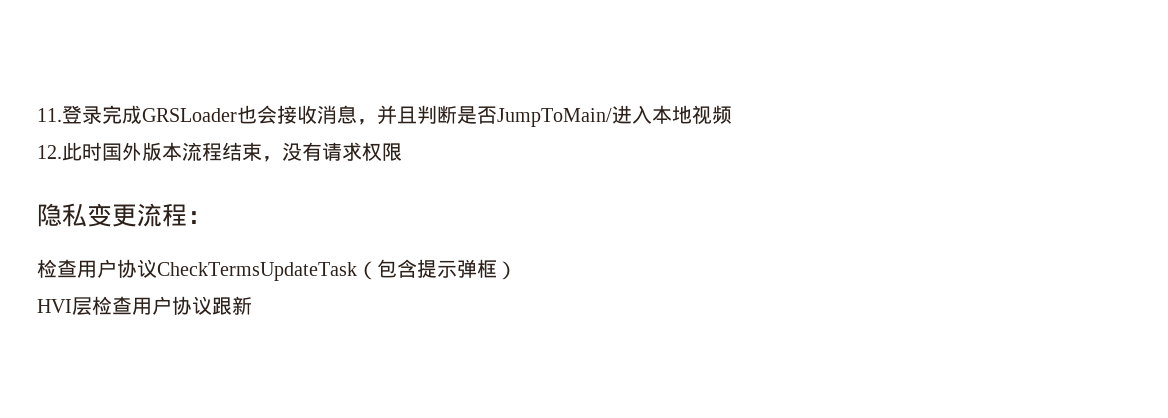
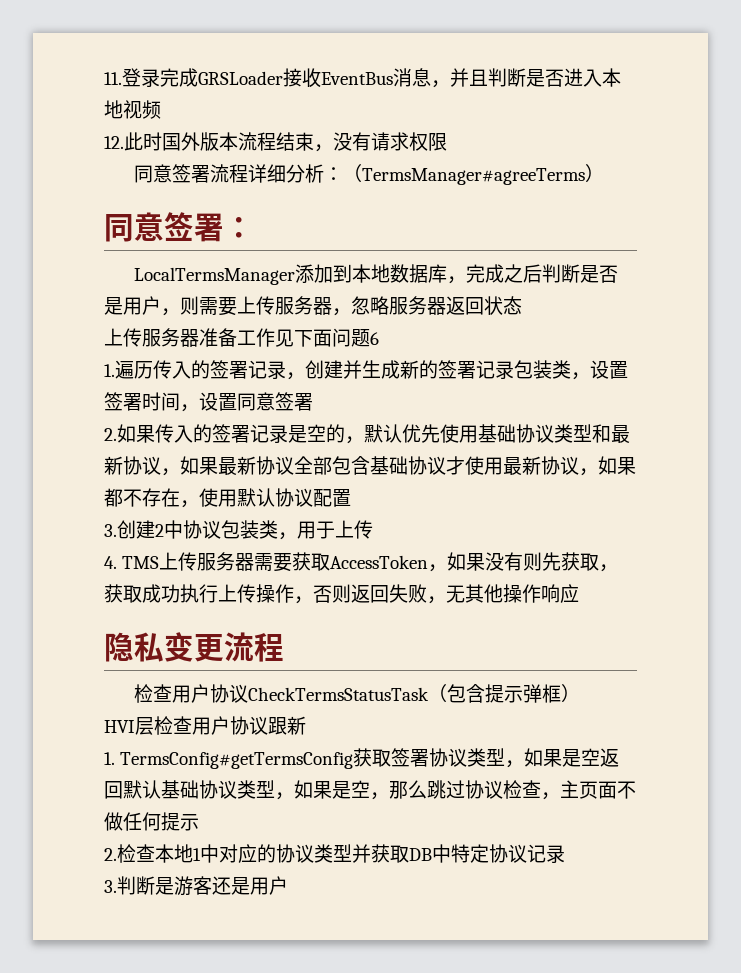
[237,105,317,124] 也会接收 -> [283,68,393,88] 接收EventBus
[497,108,612,127] JumpToMain/ -> (564, 78) none
(402, 152) none -> [134,164,605,185] [104,212,254,242] [134,264,619,285] [104,296,522,316] [104,328,379,347] [104,360,628,380] [104,392,313,412] [104,424,630,444] [104,456,636,476] [104,488,351,508] [104,520,373,540] [104,552,619,572] [104,584,579,604] // 同意签署流程详细分析：（TermsManager#agreeTerms） // 同意签署： // LocalTermsManager添加到本地数据库，完成之后判断是否是用户，则需要上传服务器，忽略服务器返回状态 // 上传服务器准备工作见下面问题6 // 1.遍历传入的签署记录，创建并生成新的签署记录包装类，设置签署时间，设置同意签署 // 2.如果传入的签署记录是空的，默认优先使用基础协议类型和最新协议，如果最新协议全部包含基础协议才使用最新协议，如果都不存在，使用默认协议配置 // 3.创建2中协议包装类，用于上传 // 4. TMS上传服务器需要获取AccessToken，如果没有则先获取，获取成功执行上传操作，否则返回失败，无其他操作响应
[187,211,212,224] [37,259,357,281] ： // 检查用户协议CheckTermsUpdateTask -> [134,684,430,703] // 检查用户协议CheckTermsStatusTask
(252, 305) none -> [104,748,620,769] [104,780,636,800] [104,812,199,831] [104,844,565,863] [104,876,288,896] // 1. TermsConfig#getTermsConfig获取签署协议类型，如果是空返回默认基础协议类型，如果是空，那么跳过协议检查，主页面不做任何提示 // 2.检查本地1中对应的协议类型并获取DB中特定协议记录 // 3.判断是游客还是用户

